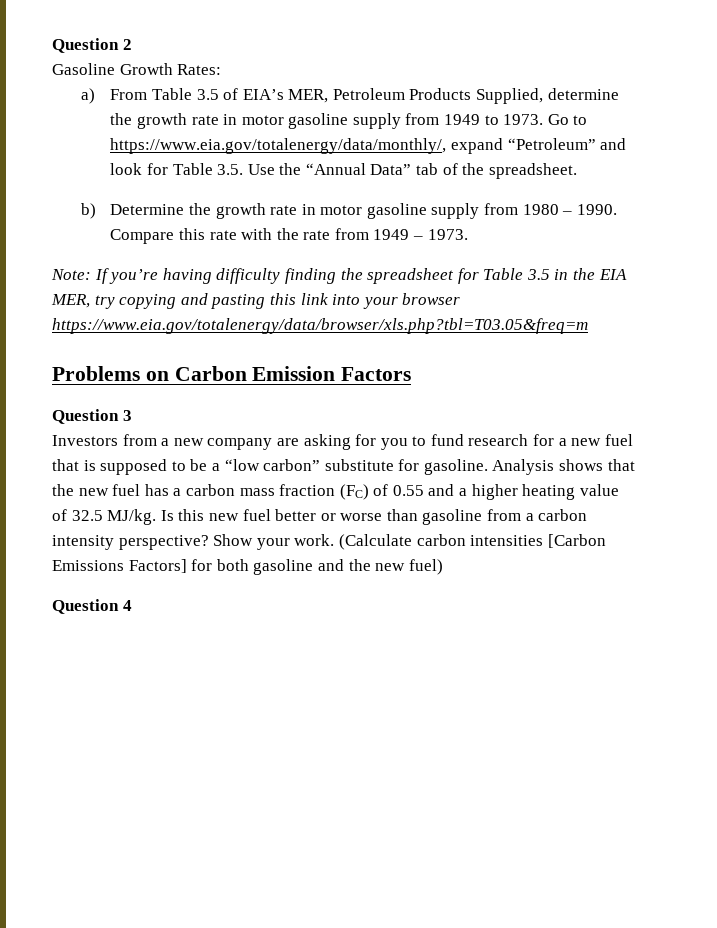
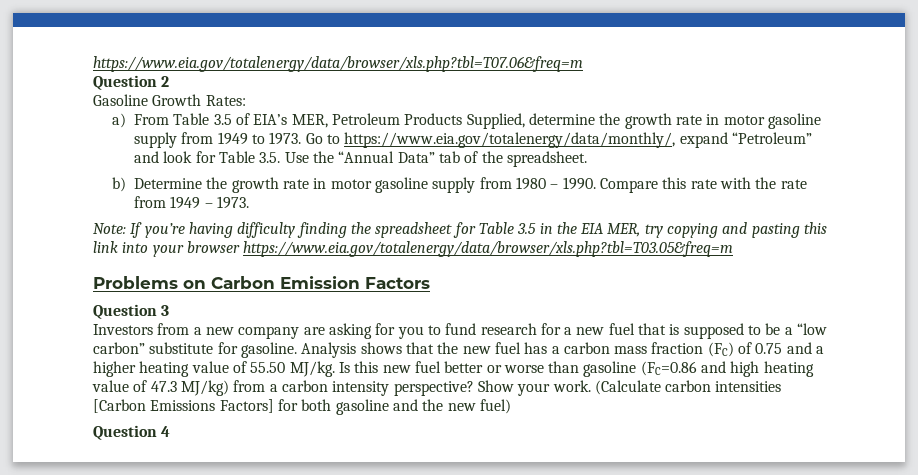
(52, 45) none -> [93,56,583,72] https://www.eia.gov/totalenergy/data/browser/xls.php?tbl=T07.06&freq=m //
[392,485,424,496] 0.55 -> [755,343,783,354] 0.75
[71,510,103,521] 32.5 -> [250,362,286,373] 55.50
(483, 517) none -> [640,361,814,377] [92,380,229,396] (FC=0.86 and high heating value of 47.3 MJ/kg)

